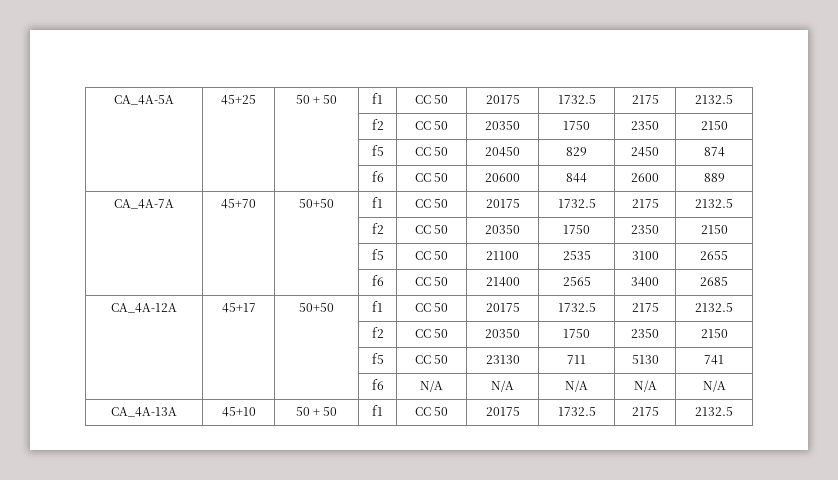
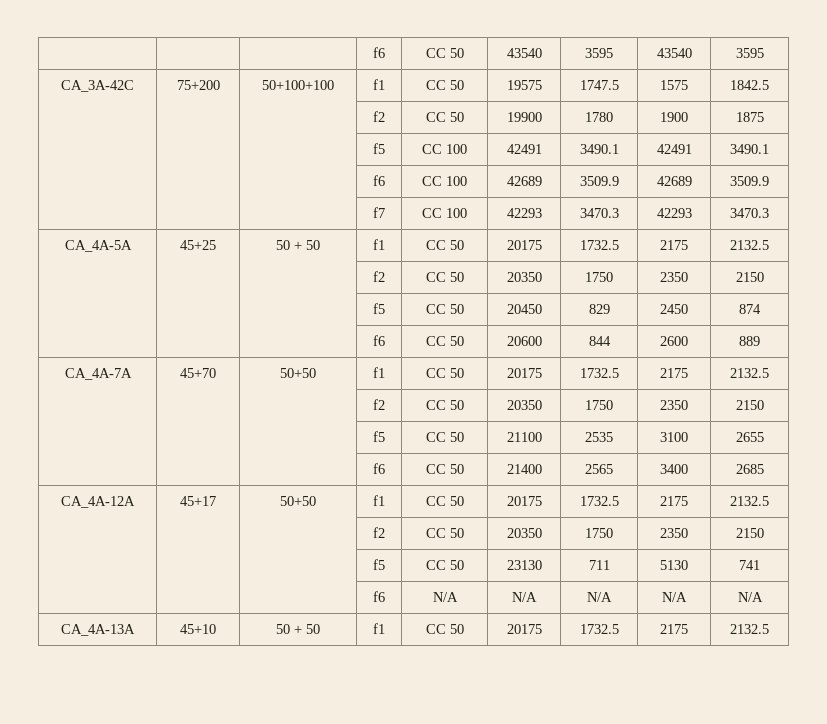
(114, 100) none -> [373,47,385,58] [425,48,464,58] [506,48,542,58] [585,48,613,58] [656,48,692,58] [735,48,764,58] [61,80,134,92] [176,80,220,90] [262,80,334,90] [373,79,385,90] [425,80,464,90] [506,80,542,90] [579,80,619,90] [660,80,688,90] [730,80,769,90] [373,111,385,122] [425,112,464,122] [506,112,542,122] [585,112,613,122] [660,112,688,122] [735,112,764,122] [373,143,385,154] [422,144,467,154] [506,144,542,154] [579,144,619,154] [656,144,692,154] [730,144,769,154] [373,175,385,186] [422,176,467,186] [506,176,542,186] [579,176,619,186] [656,176,692,186] [730,176,769,186] [373,207,385,218] [422,208,467,218] [506,208,542,218] [579,208,619,218] [656,208,692,218] [730,208,769,218] | | | f6 | CC 50 | 43540 | 3595 | 43540 | 3595 // CA_3A-42C | 75+200 | 50+100+100 | f1 | CC 50 | 19575 | 1747.5 | 1575 | 1842.5 // | | | f2 | CC 50 | 19900 | 1780 | 1900 | 1875 // | | | f5 | CC 100 | 42491 | 3490.1 | 42491 | 3490.1 // | | | f6 | CC 100 | 42689 | 3509.9 | 42689 | 3509.9 // | | | f7 | CC 100 | 42293 | 3470.3 | 42293 | 3470.3 //

